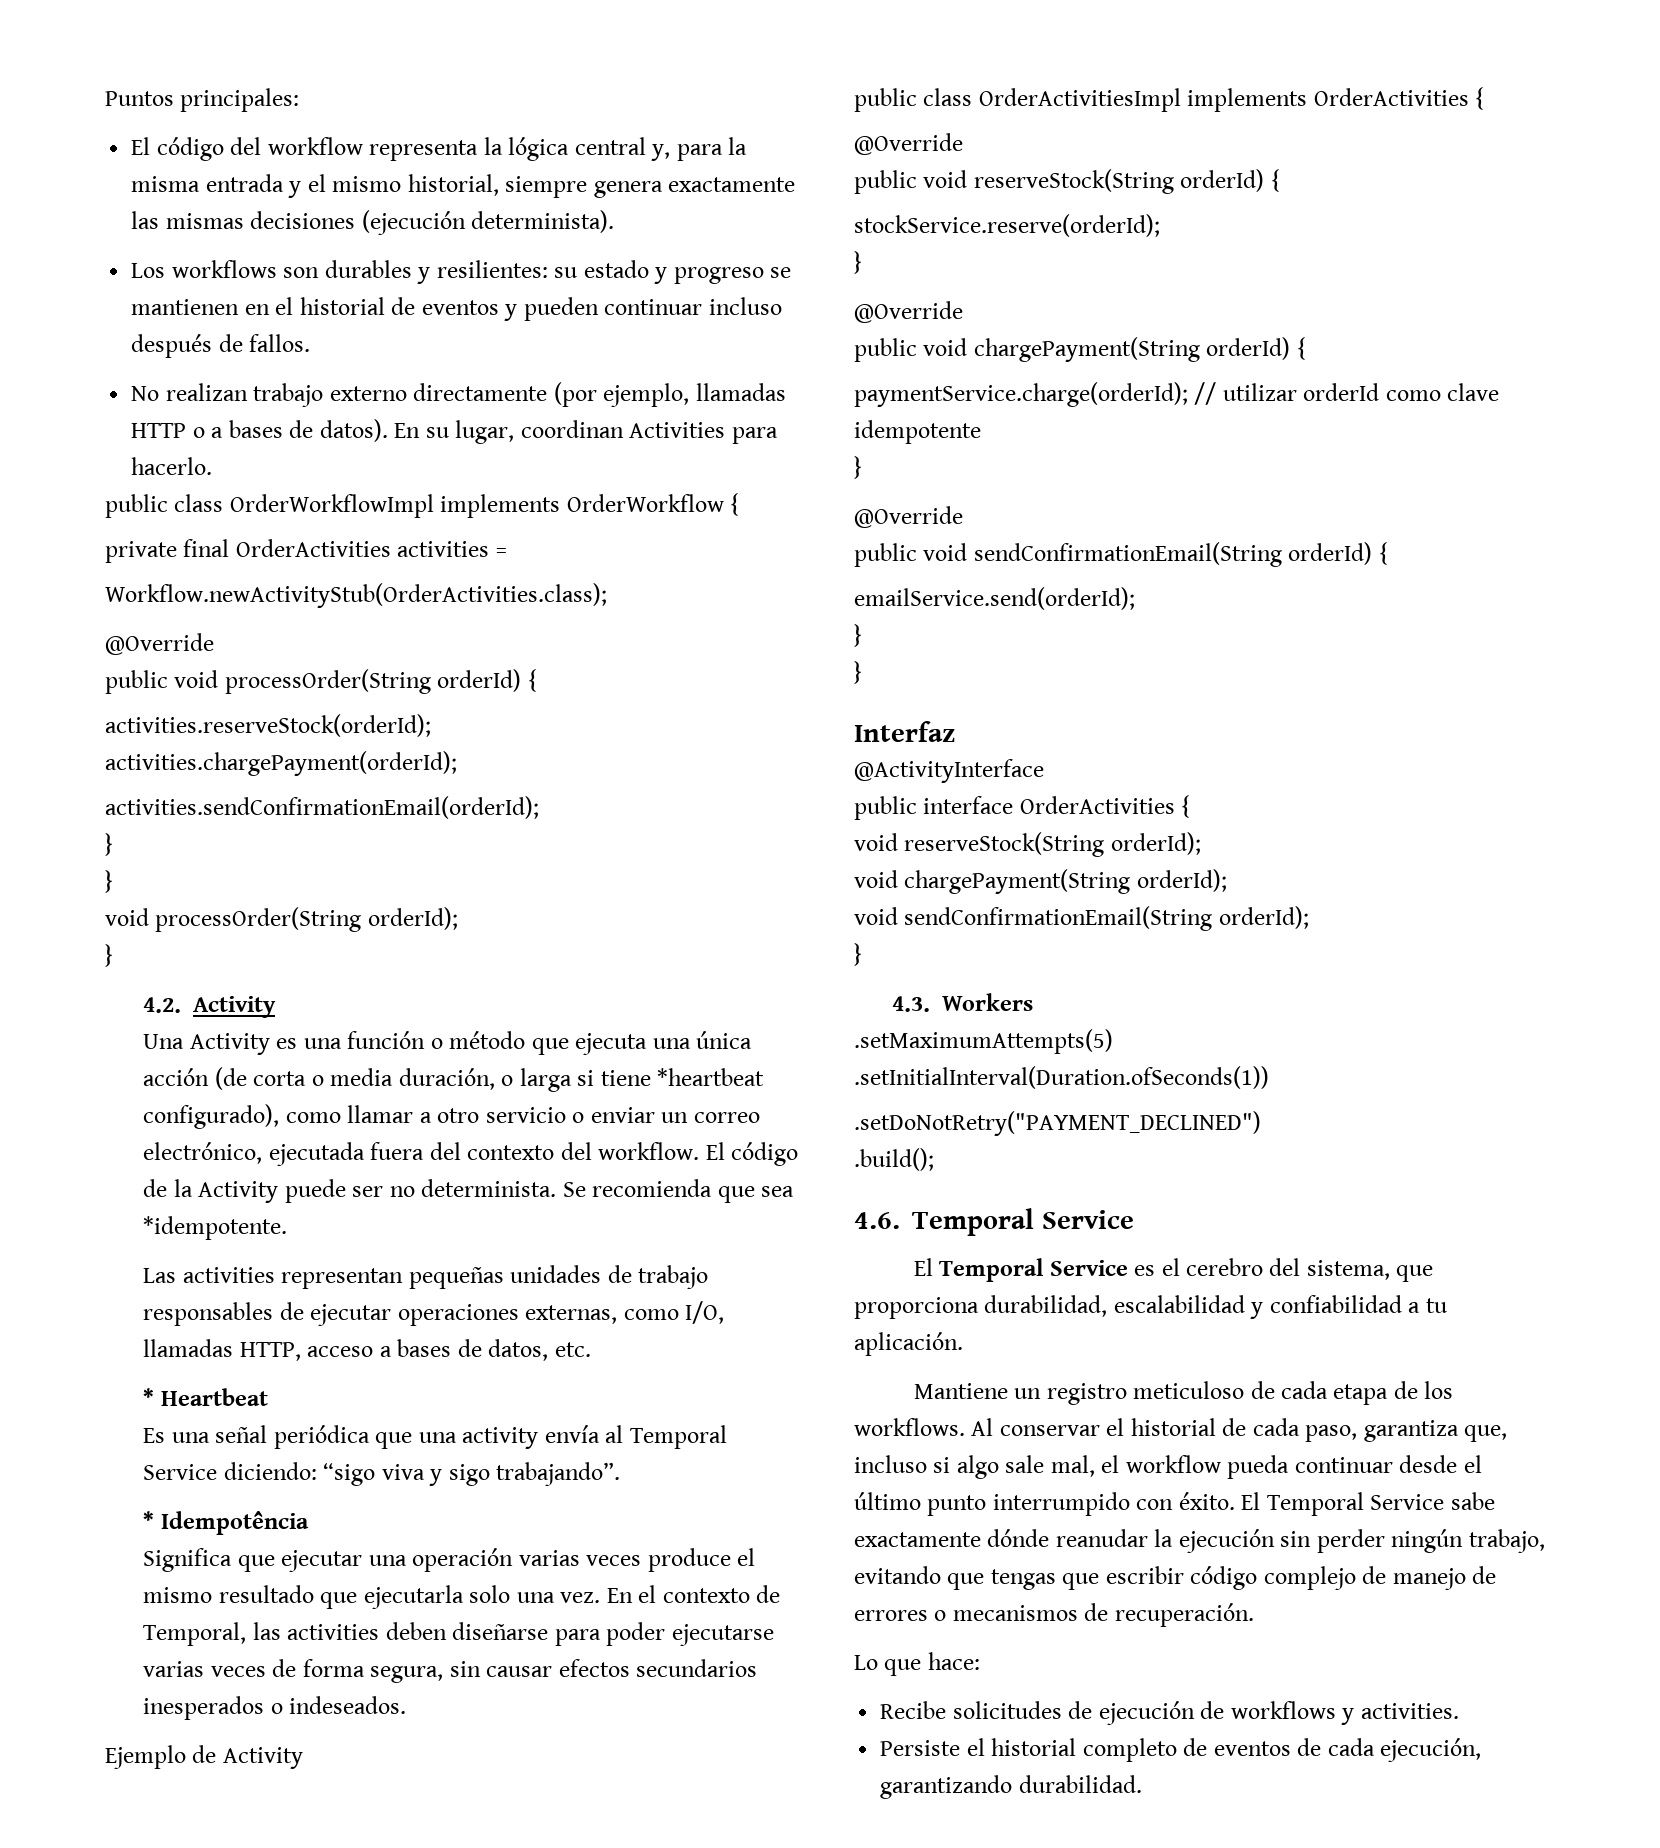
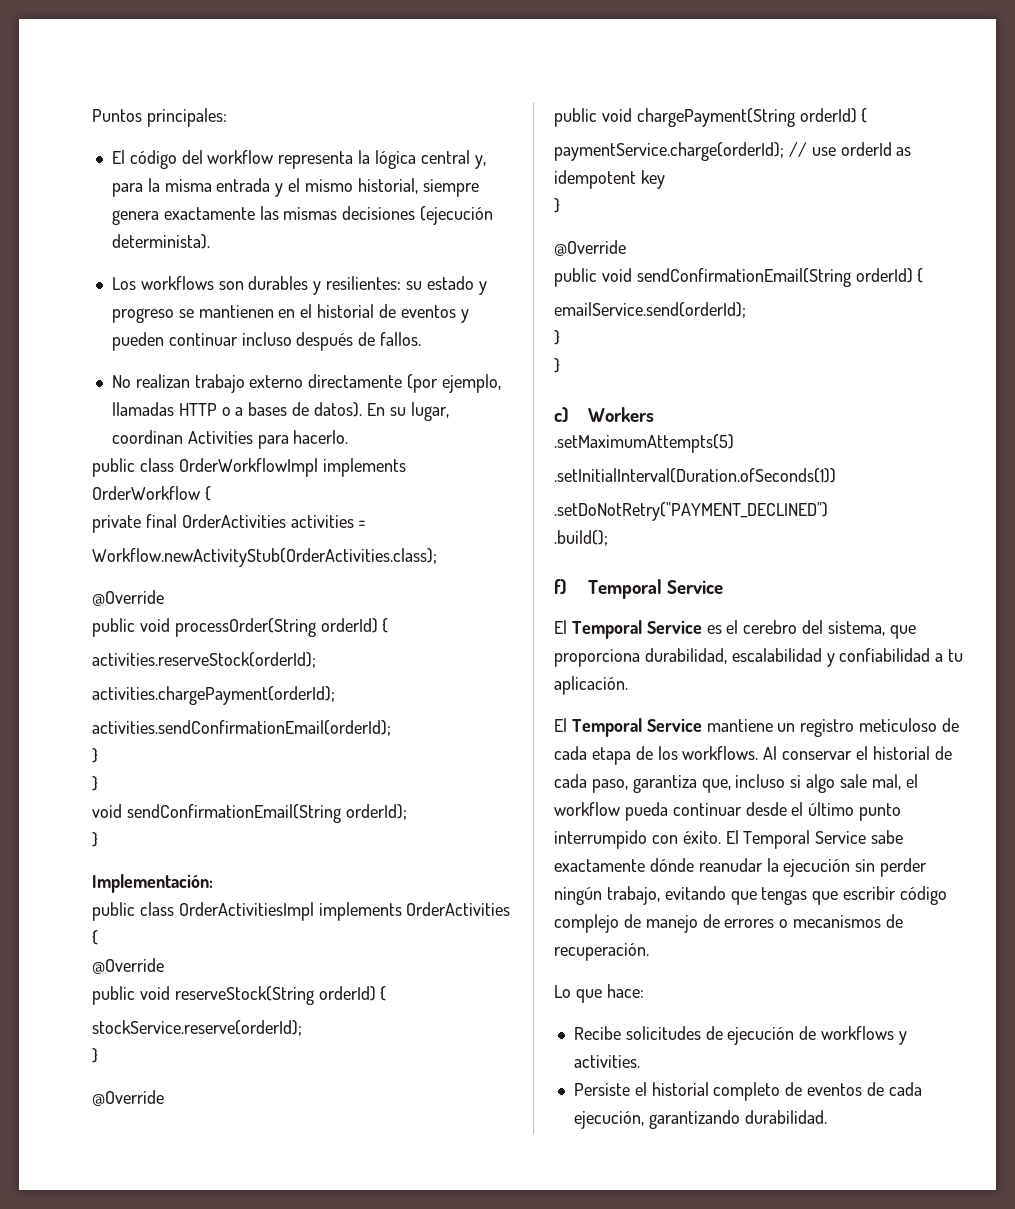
[155,907,458,932] [105,944,113,967] [143,996,277,1018] [143,1031,753,1055] [143,1067,765,1092] [143,1104,760,1129] [143,1142,799,1166] [143,1179,795,1203] [143,1216,288,1240] [143,1265,709,1289] [143,1301,725,1326] [143,1339,591,1361] [143,1388,268,1406] [143,1425,727,1449] [143,1462,621,1486] [143,1511,309,1535] [143,1548,756,1572] [143,1585,781,1609] [143,1622,774,1646] [143,1659,758,1683] [143,1696,407,1720] [105,1745,303,1769] processOrder(String orderId); // } // 4.2. Activity // Una Activity es una función o método que ejecuta una única acción (de corta o media duración, o larga si tiene *heartbeat configurado), como llamar a otro servicio o enviar un correo electrónico, ejecutada fuera del contexto del workflow. El código de la Activity puede ser no determinista. Se recomienda que sea *idempotente. // Las activities representan pequeñas unidades de trabajo responsables de ejecutar operaciones externas, como I/O, llamadas HTTP, acceso a bases de datos, etc. // * Heartbeat // Es una señal periódica que una activity envía al Temporal Service diciendo: “sigo viva y sigo trabajando”. // * Idempotência // Significa que ejecutar una operación varias veces produce el mismo resultado que ejecutarla solo una vez. En el contexto de Temporal, las activities deben diseñarse para poder ejecutarse varias veces de forma segura, sin causar efectos secundarios inesperados o indeseados. // Ejemplo de Activity -> [126,804,407,823] [92,832,98,847] [92,874,213,893] sendConfirmationEmail(String orderId); // } // Implementación:
[1222,383,1500,401] [854,420,981,444] utilizar orderId como clave idempotente -> [811,142,912,156] [554,170,665,189] use orderId as idempotent key
[854,721,955,742] [854,759,1044,783] [854,795,1190,820] [854,832,1201,857] [854,869,1227,894] [854,906,1309,931] [854,943,862,966] [892,996,931,1012] Interfaz // @ActivityInterface // public interface OrderActivities { // void reserveStock(String orderId); // void chargePayment(String orderId); // void sendConfirmationEmail(String orderId); // } // 4.3. -> [554,407,568,423] c)
[854,1212,900,1229] 4.6. -> [554,579,566,595] f)
[913,1383,1008,1399] Mantiene -> [554,718,773,737] El Temporal Service mantiene

